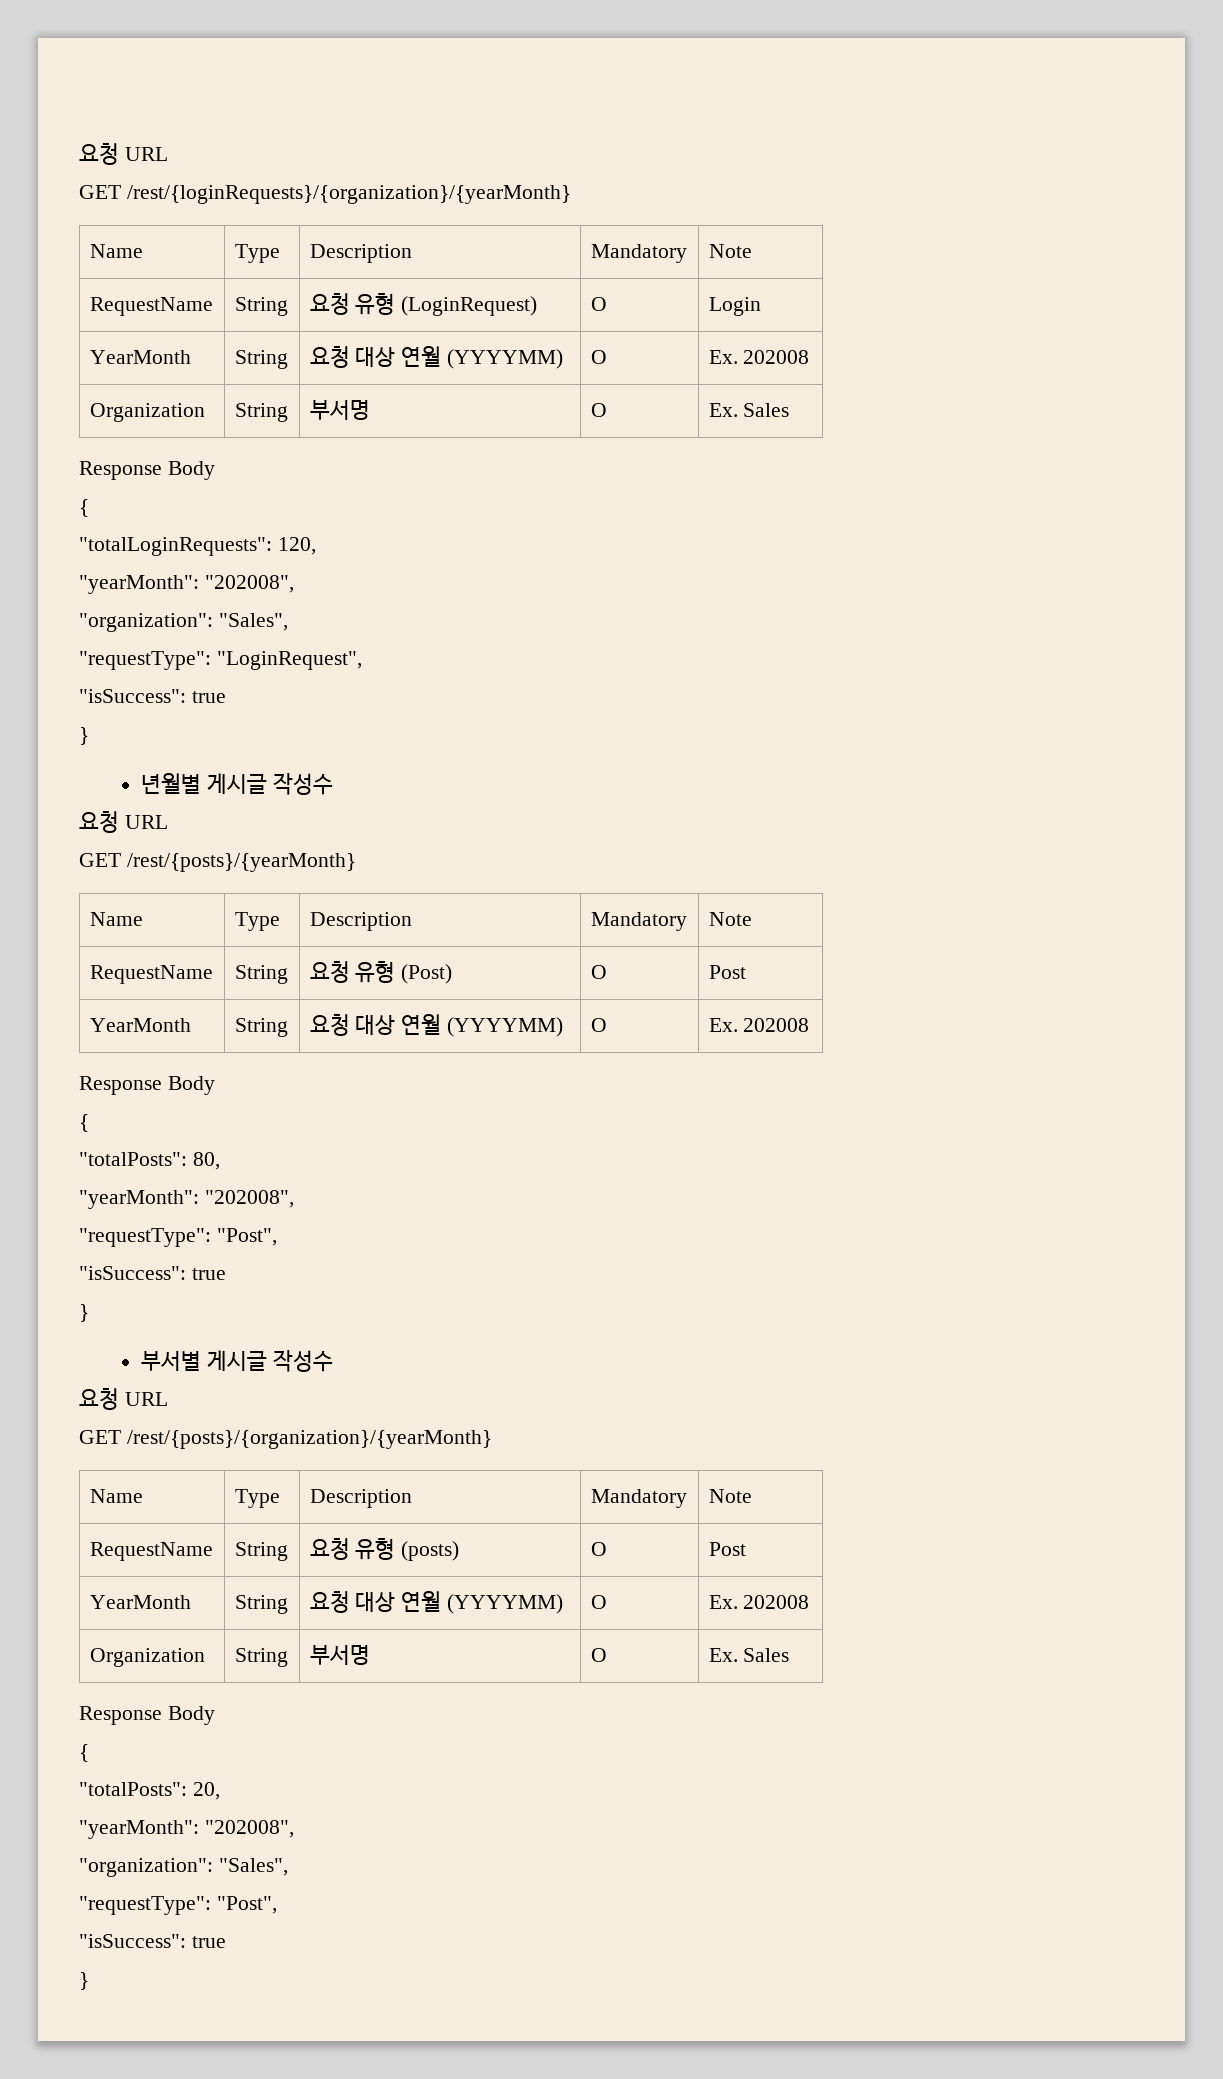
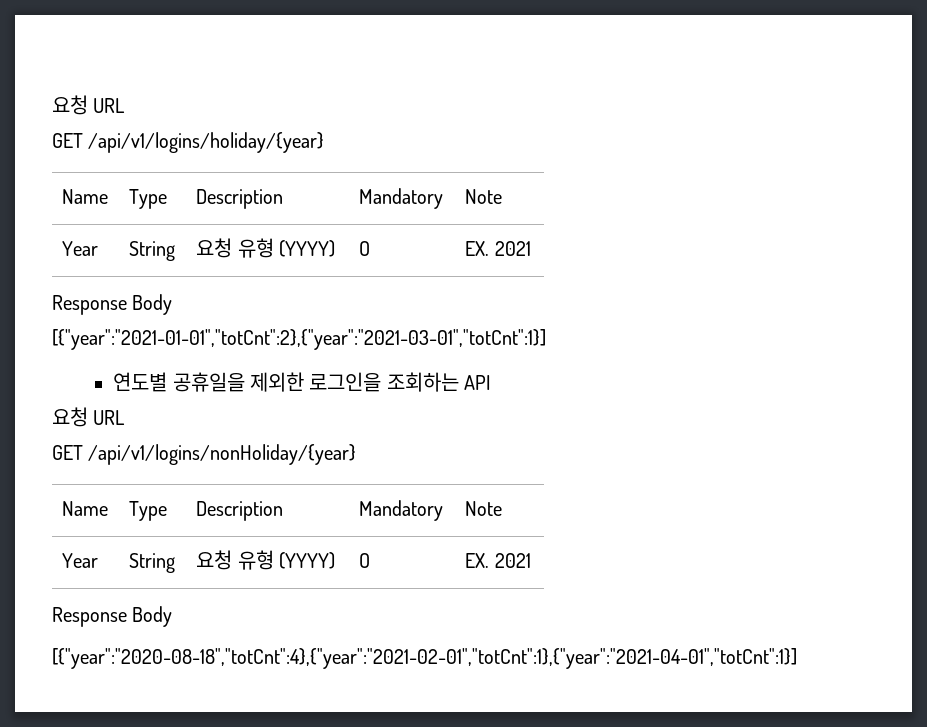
[79,143,168,165] [79,185,571,204] [89,244,143,258] [234,244,280,263] [309,244,412,263] [590,244,687,263] [708,244,752,258] [89,297,213,316] [234,297,288,316] [309,293,538,316] [590,297,607,311] [708,297,761,316] [89,350,191,364] [234,350,288,369] [309,346,563,369] [590,350,607,364] [708,350,810,364] [89,403,205,422] [234,403,288,422] [309,400,370,420] [590,403,607,417] [708,403,790,417] [79,461,215,480] [79,499,89,517] [79,537,316,556] [79,575,294,594] [79,613,288,632] [79,651,362,670] [79,689,226,703] [79,727,89,745] [141,773,333,795] [79,811,168,833] [79,853,356,872] [89,912,143,926] [234,912,280,931] [309,912,412,931] [590,912,687,931] [708,912,752,926] [89,965,213,984] [234,965,288,984] [309,961,453,984] [590,965,607,979] [708,965,746,979] [89,1018,191,1032] [234,1018,288,1037] [309,1014,563,1037] [590,1018,607,1032] [708,1018,810,1032] [79,1076,215,1095] [79,1114,89,1132] [79,1152,220,1170] [79,1190,294,1209] [79,1228,277,1247] [79,1266,226,1280] [79,1304,89,1322] [141,1350,333,1372] [79,1388,168,1410] [79,1430,492,1449] [89,1489,143,1503] [234,1489,280,1508] [309,1489,412,1508] [590,1489,687,1508] [708,1489,752,1503] [89,1542,213,1561] [234,1542,288,1561] [309,1538,460,1561] [590,1542,607,1556] [708,1542,746,1556] [89,1595,191,1609] [234,1595,288,1614] [309,1591,563,1614] [590,1595,607,1609] [708,1595,810,1609] [89,1648,205,1667] [234,1648,288,1667] [309,1645,370,1665] [590,1648,607,1662] [708,1648,790,1662] [79,1706,215,1725] [79,1744,89,1762] [79,1782,220,1800] [79,1820,294,1839] [79,1858,288,1877] [79,1896,277,1915] [79,1934,226,1948] [79,1972,89,1990] 요청 URL // GET /rest/{loginRequests}/{organization}/{yearMonth} // Name | Type | Description | Mandatory | Note // RequestName | String | 요청 유형 (LoginRequest) | O | Login // YearMonth | String | 요청 대상 연월 (YYYYMM) | O | Ex. 202008 // Organization | String | 부서명 | O | Ex. Sales // Response Body // { // "totalLoginRequests": 120, // "yearMonth": "202008", // "organization": "Sales", // "requestType": "LoginRequest", // "isSuccess": true // } // 년월별 게시글 작성수 // 요청 URL // GET /rest/{posts}/{yearMonth} // Name | Type | Description | Mandatory | Note // RequestName | String | 요청 유형 (Post) | O | Post // YearMonth | String | 요청 대상 연월 (YYYYMM) | O | Ex. 202008 // Response Body // { // "totalPosts": 80, // "yearMonth": "202008", // "requestType": "Post", // "isSuccess": true // } // 부서별 게시글 작성수 // 요청 URL // GET /rest/{posts}/{organization}/{yearMonth} // Name | Type | Description | Mandatory | Note // RequestName | String | 요청 유형 (posts) | O | Post // YearMonth | String | 요청 대상 연월 (YYYYMM) | O | Ex. 202008 // Organization | String | 부서명 | O | Ex. Sales // Response Body // { // "totalPosts": 20, // "yearMonth": "202008", // "organization": "Sales", // "requestType": "Post", // "isSuccess": true // } -> [52,95,126,115] [52,132,325,153] [62,189,109,204] [129,189,168,209] [196,189,284,209] [359,188,444,209] [465,189,503,204] [62,241,99,256] [129,241,176,261] [196,238,335,258] [359,241,371,256] [465,241,531,256] [52,294,173,315] [52,329,546,350] [113,372,492,392] [52,407,126,427] [52,444,357,465] [62,501,109,516] [129,501,168,521] [196,501,284,521] [359,500,444,521] [465,501,503,516] [62,553,99,568] [129,553,176,573] [196,550,335,570] [359,553,371,568] [465,553,531,568] [52,606,173,627] [52,648,797,669] 요청 URL // GET /api/v1/logins/holiday/{year} // Name | Type | Description | Mandatory | Note // Year | String | 요청 유형 (YYYY) | O | EX. 2021 // Response Body // [{"year":"2021-01-01","totCnt":2},{"year":"2021-03-01","totCnt":1}] // 연도별 공휴일을 제외한 로그인을 조회하는 API // 요청 URL // GET /api/v1/logins/nonHoliday/{year} // Name | Type | Description | Mandatory | Note // Year | String | 요청 유형 (YYYY) | O | EX. 2021 // Response Body // [{"year":"2020-08-18","totCnt":4},{"year":"2021-02-01","totCnt":1},{"year":"2021-04-01","totCnt":1}]

